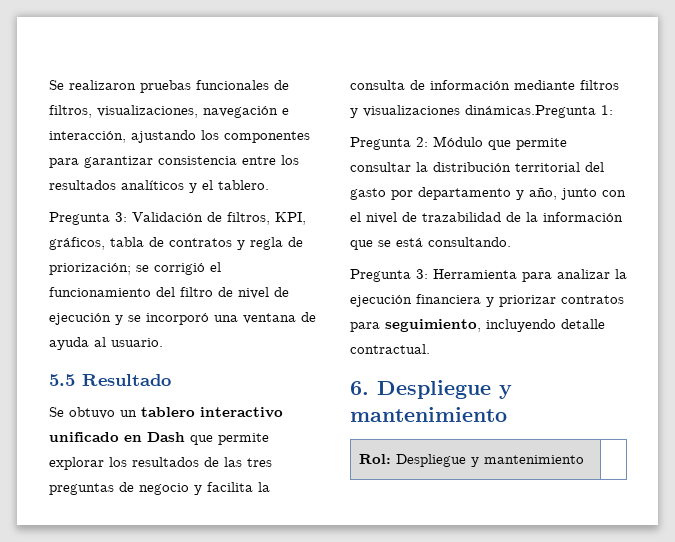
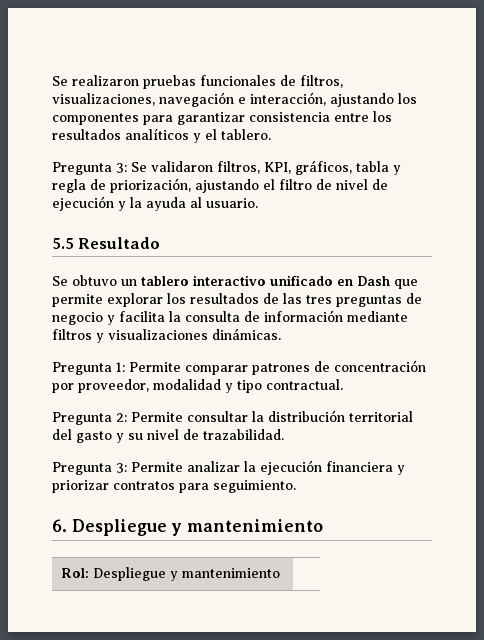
[132,212,222,222] Validación de -> [131,161,213,172] Se validaron
[149,237,232,247] de contratos -> (389, 166) none
[49,262,221,275] [49,287,175,297] priorización; se corrigió el funcionamiento del -> [110,178,275,193] priorización, ajustando el
[128,312,316,325] se incorporó una ventana de -> [130,197,142,208] la
[465,105,596,118] dinámicas.Pregunta -> [212,328,281,340] [52,362,112,375] dinámicas. // Pregunta
(613, 110) none -> [129,360,426,375] [52,379,343,393] Permite comparar patrones de concentración por proveedor, modalidad y tipo contractual.
[433,136,567,150] Módulo que permite -> [131,412,183,422] Permite
[391,187,626,200] [350,212,623,224] [350,237,511,250] [350,269,552,282] por departamento y año, junto con el nivel de trazabilidad de la información que se está consultando. // Pregunta 3: Herramienta para -> [116,429,284,443] [52,462,183,475] y su nivel de trazabilidad. // Pregunta 3: Permite
[385,319,605,332] [350,344,430,354] seguimiento, incluyendo detalle contractual. -> [213,480,296,493] seguimiento.

